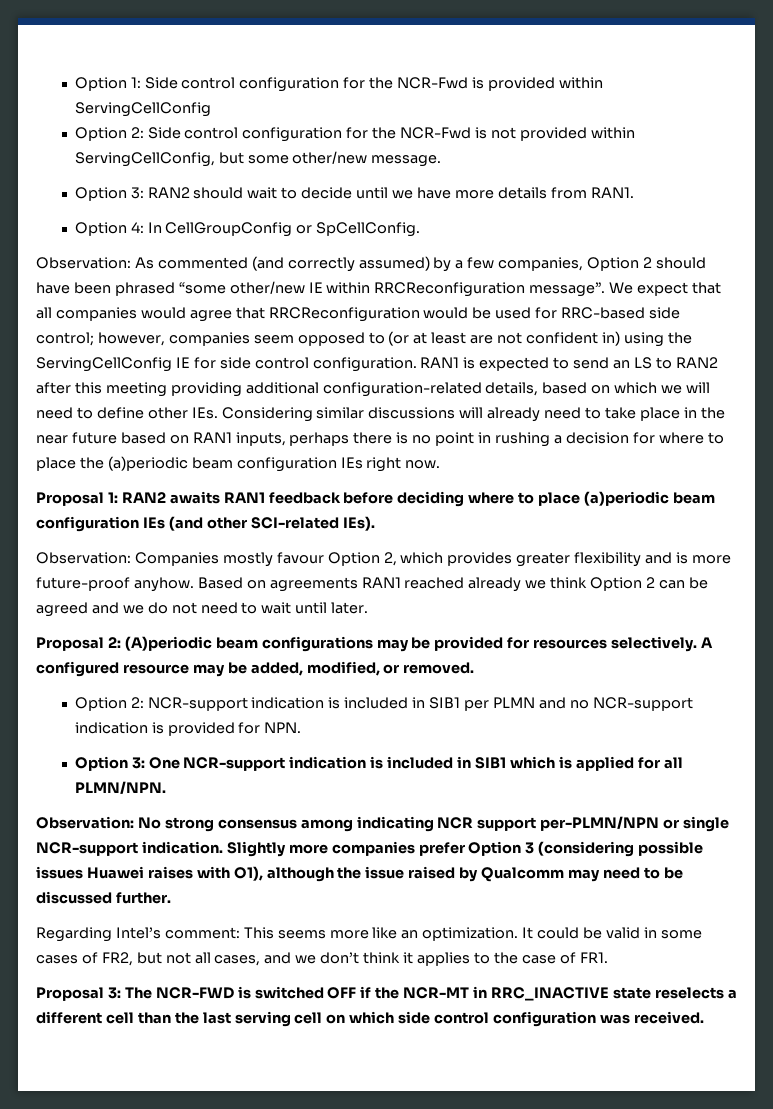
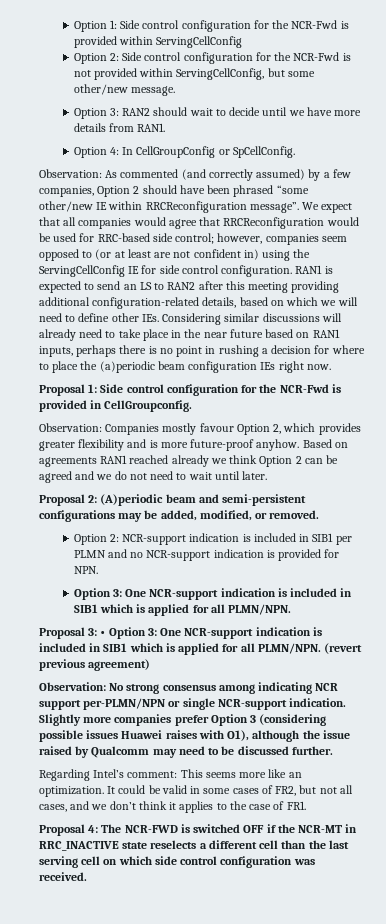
[121,491,715,507] [36,516,375,532] RAN2 awaits RAN1 feedback before deciding where to place (a)periodic beam configuration IEs (and other SCI-related IEs). -> [100,384,341,396] [39,400,193,412] Side control configuration for the NCR-Fwd is provided in CellGroupconfig.
(258, 643) none -> [198,494,307,506] and semi-persistent
[434,636,714,652] [36,661,247,677] provided for resources selectively. A configured resource may be -> (158, 514) none
(166, 787) none -> [39,627,322,639] [39,643,363,655] [39,659,151,671] // Proposal 3: • Option 3: One NCR-support indication is included in SIB1 which is applied for all PLMN/NPN. (revert previous agreement)
[107,987,121,999] 3: -> [88,825,99,833] 4:

